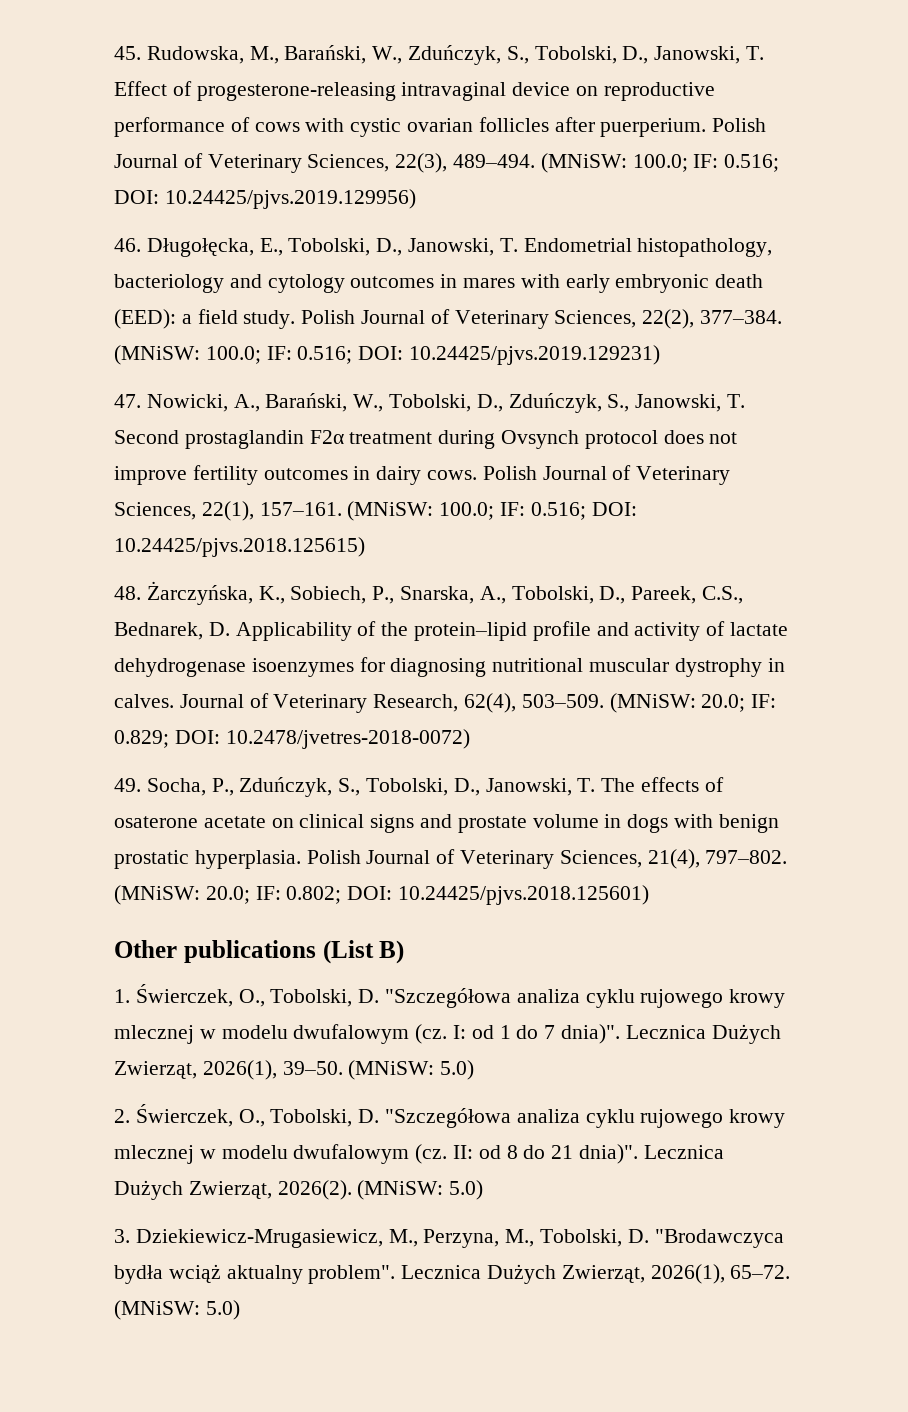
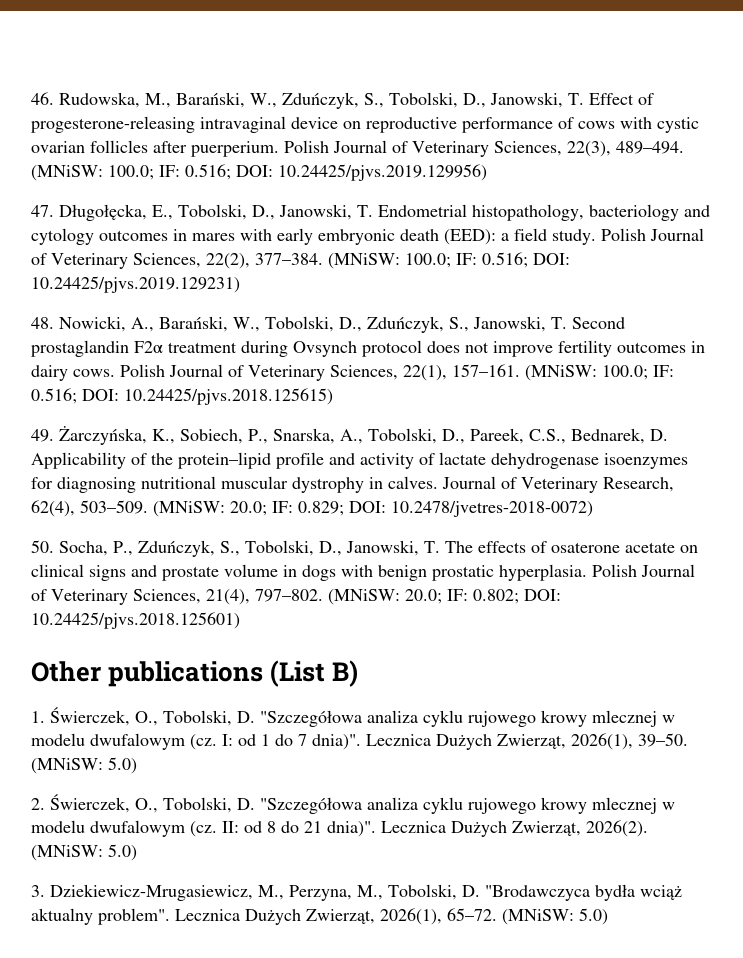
[114,46,141,60] 45. -> [31,92,54,105] 46.
[114,238,141,252] 46. -> [31,205,54,217] 47.
[114,394,141,408] 47. -> [31,317,54,329] 48.
[114,586,141,600] 48. -> [31,429,54,442] 49.
[114,778,141,792] 49. -> [31,540,54,553] 50.

